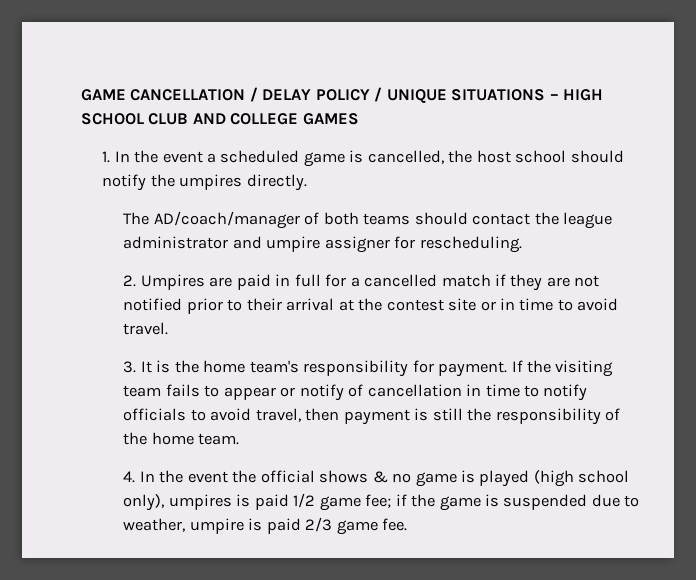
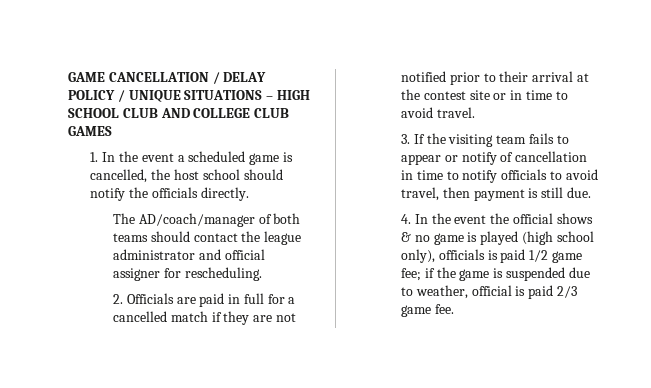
(299, 119) none -> [254,108,290,118] CLUB
[179,174,243,190] umpires -> [152,187,199,198] officials
[266,236,321,252] umpire -> [224,249,265,260] official
[140,274,205,290] Umpires -> [126,293,174,304] Officials
[140,360,508,377] It is the home team's responsibility for payment. -> (410, 139) none
[467,408,620,425] [123,432,240,445] the responsibility of the home team. -> [566,187,591,198] due.
[168,494,232,510] umpires -> [438,249,485,260] officials
[189,518,244,534] umpire -> [471,285,512,296] official

